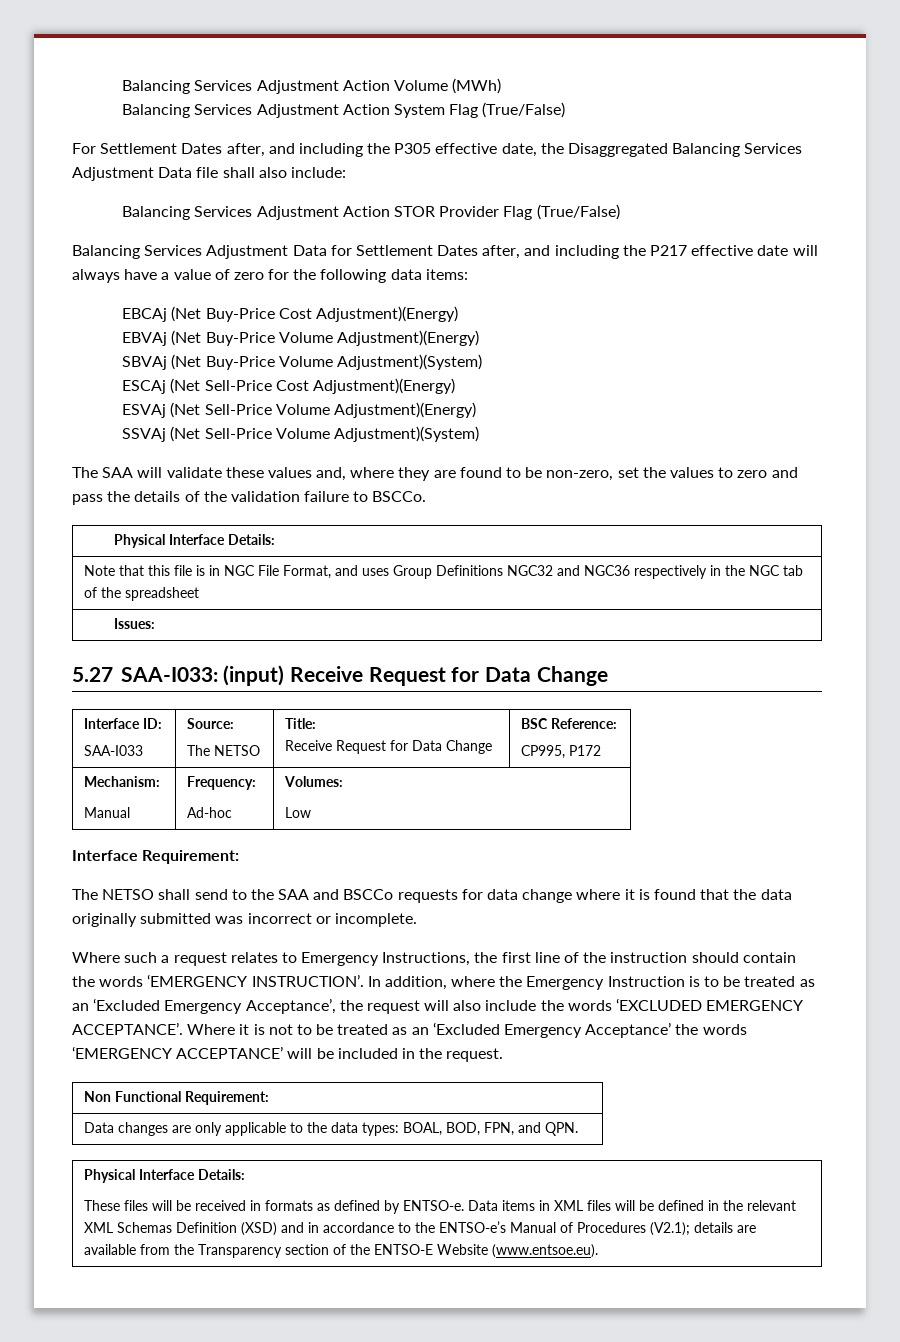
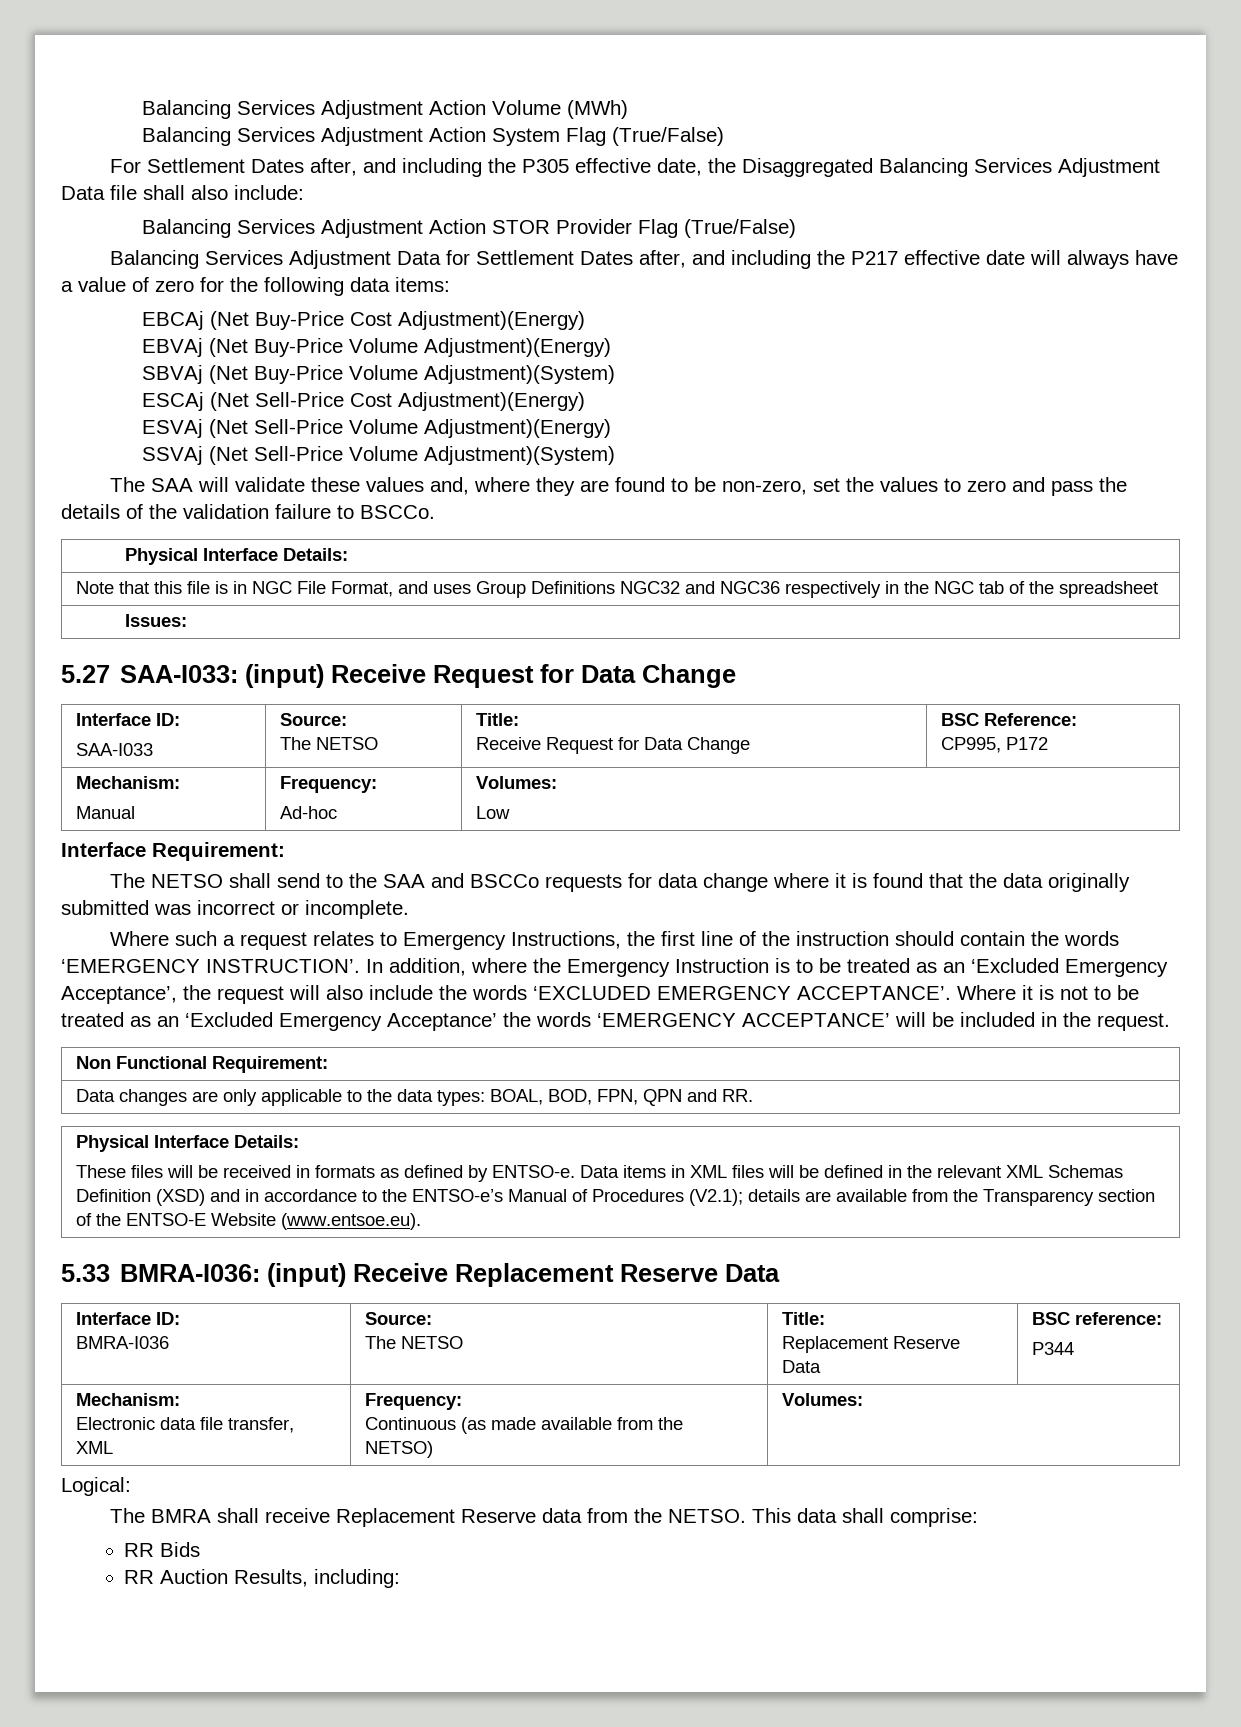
[517,1122,578,1136] and QPN. -> [643,1089,754,1106] QPN and RR.
(598, 1251) none -> [61,1263,781,1287] [76,1312,181,1325] [76,1336,170,1349] [365,1312,433,1325] [365,1336,464,1349] [782,1312,826,1325] [782,1336,961,1353] [782,1360,822,1373] [1032,1312,1163,1325] [1032,1342,1075,1355] [76,1393,181,1406] [76,1417,295,1433] [76,1441,114,1454] [365,1393,463,1410] [365,1417,684,1434] [365,1441,434,1458] [782,1393,864,1406] [61,1477,131,1496] [109,1508,978,1527] [123,1542,200,1557] [123,1569,400,1588] // 5.33 BMRA-I036: (input) Receive Replacement Reserve Data // Interface ID: // BMRA-I036 | Source: // The NETSO | Title: // Replacement Reserve Data | BSC reference: // P344 // Mechanism: // Electronic data file transfer, XML | Frequency: // Continuous (as made available from the NETSO) | Volumes: // Logical: // The BMRA shall receive Replacement Reserve data from the NETSO. This data shall comprise: // RR Bids // RR Auction Results, including:

